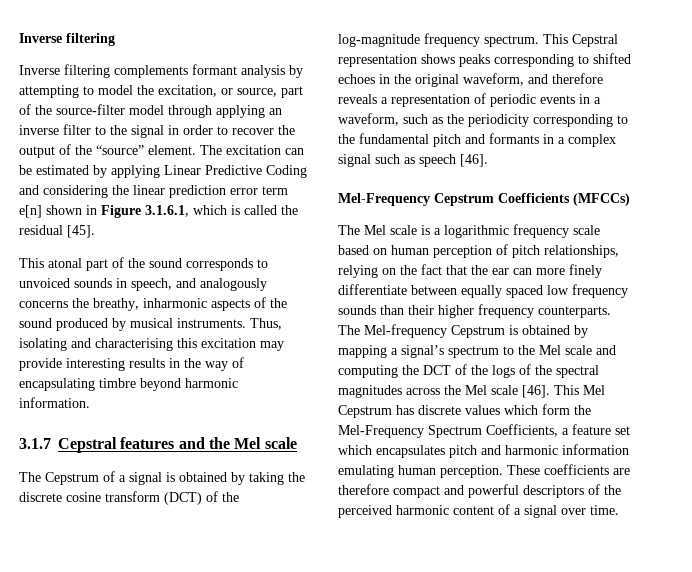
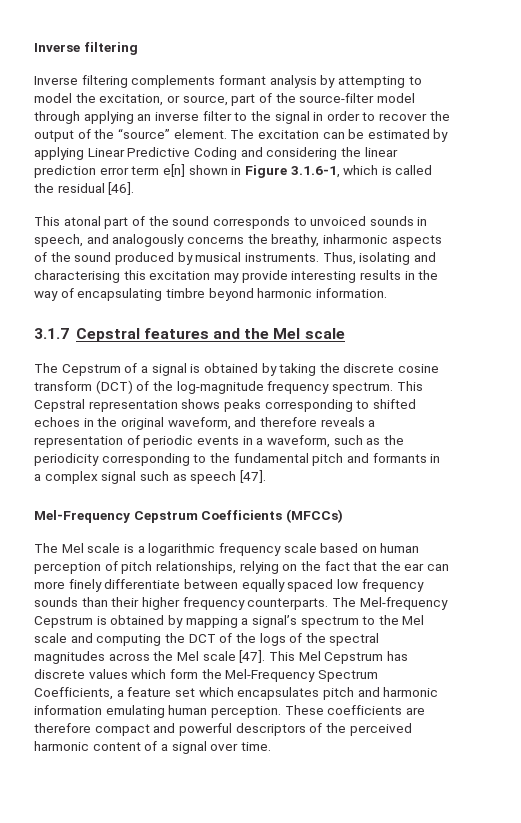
[145,205,189,217] 3.1.6.1, -> [290,166,340,178] 3.1.6-1,
[67,225,95,238] [45]. -> [108,182,135,195] [46].
[460,154,488,167] [46]. -> [239,470,266,483] [47].
[522,385,550,398] [46]. -> [239,650,266,663] [47].

